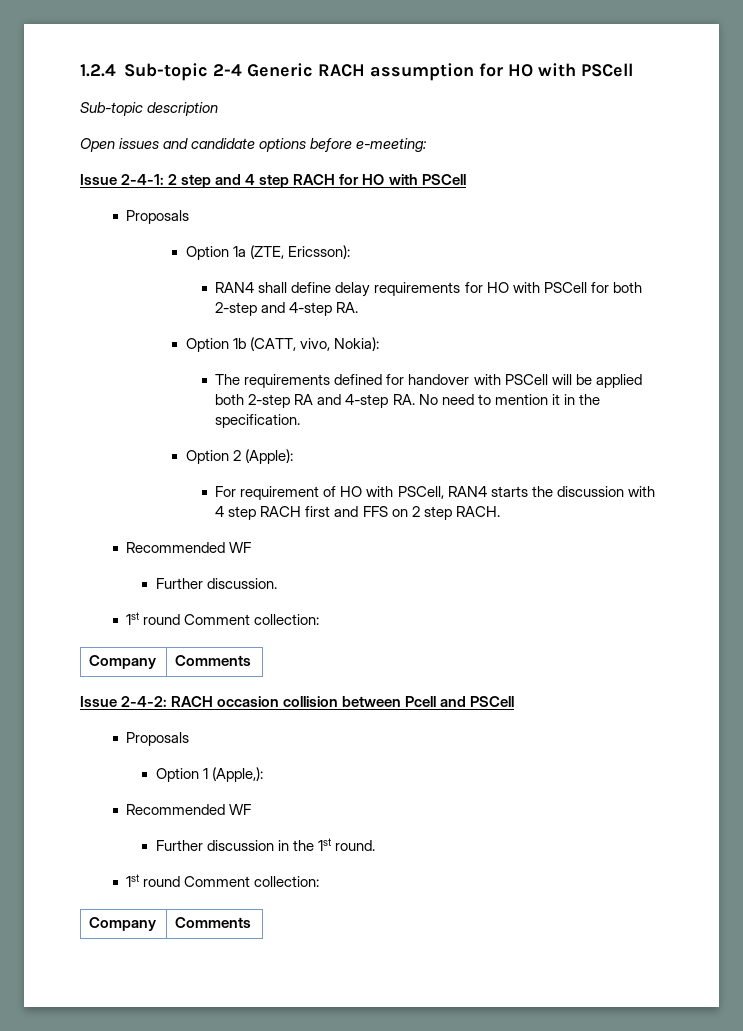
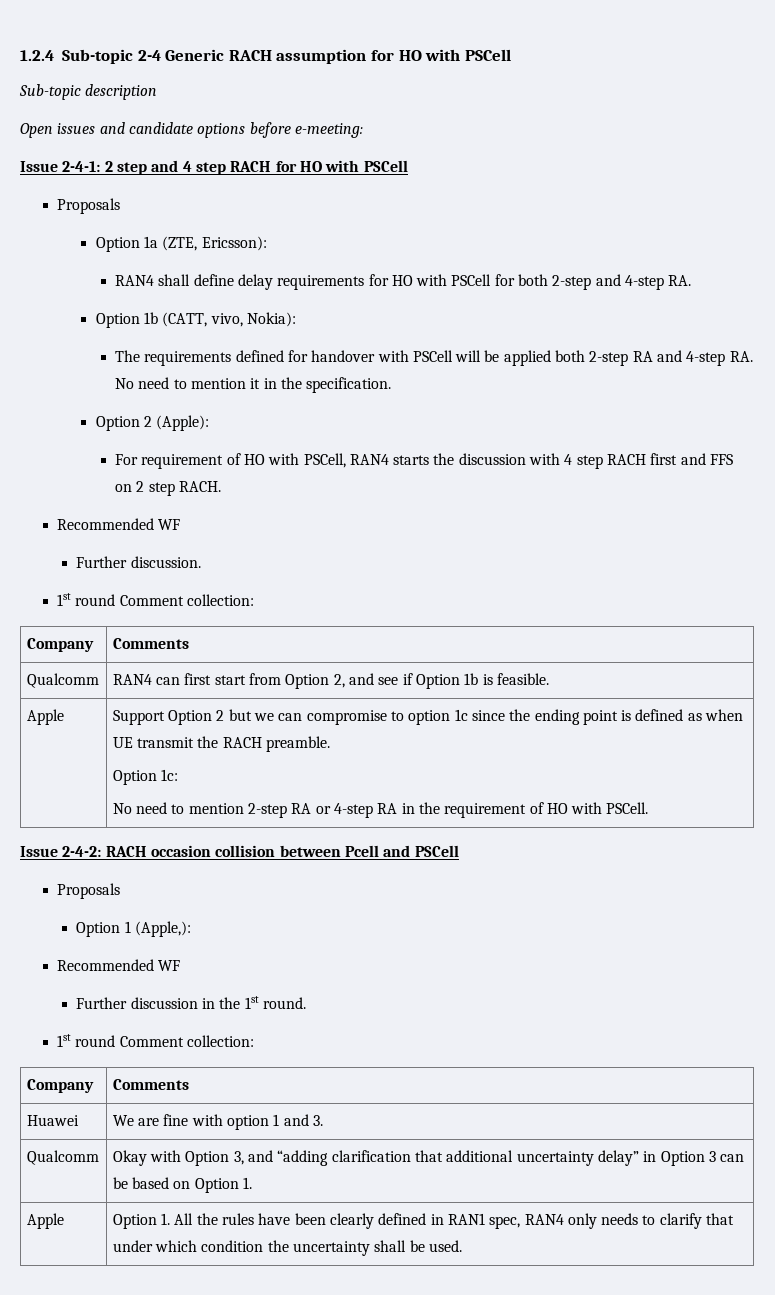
(252, 660) none -> [26,673,99,688] [112,673,549,689] [26,709,64,725] [112,709,744,725] [112,736,330,752] [112,769,179,785] [112,802,649,818] // Qualcomm | RAN4 can first start from Option 2, and see if Option 1b is feasible. // Apple | Support Option 2 but we can compromise to option 1c since the ending point is defined as when UE transmit the RACH preamble. // Option 1c: // No need to mention 2-step RA or 4-step RA in the requirement of HO with PSCell.
(252, 922) none -> [26,1115,79,1126] [112,1114,323,1130] [26,1150,99,1165] [112,1150,745,1166] [112,1177,252,1193] [26,1213,64,1229] [112,1213,735,1229] [112,1240,462,1256] // Huawei | We are fine with option 1 and 3. // Qualcomm | Okay with Option 3, and “adding clarification that additional uncertainty delay” in Option 3 can be based on Option 1. // Apple | Option 1. All the rules have been clearly defined in RAN1 spec, RAN4 only needs to clarify that under which condition the uncertainty shall be used.

